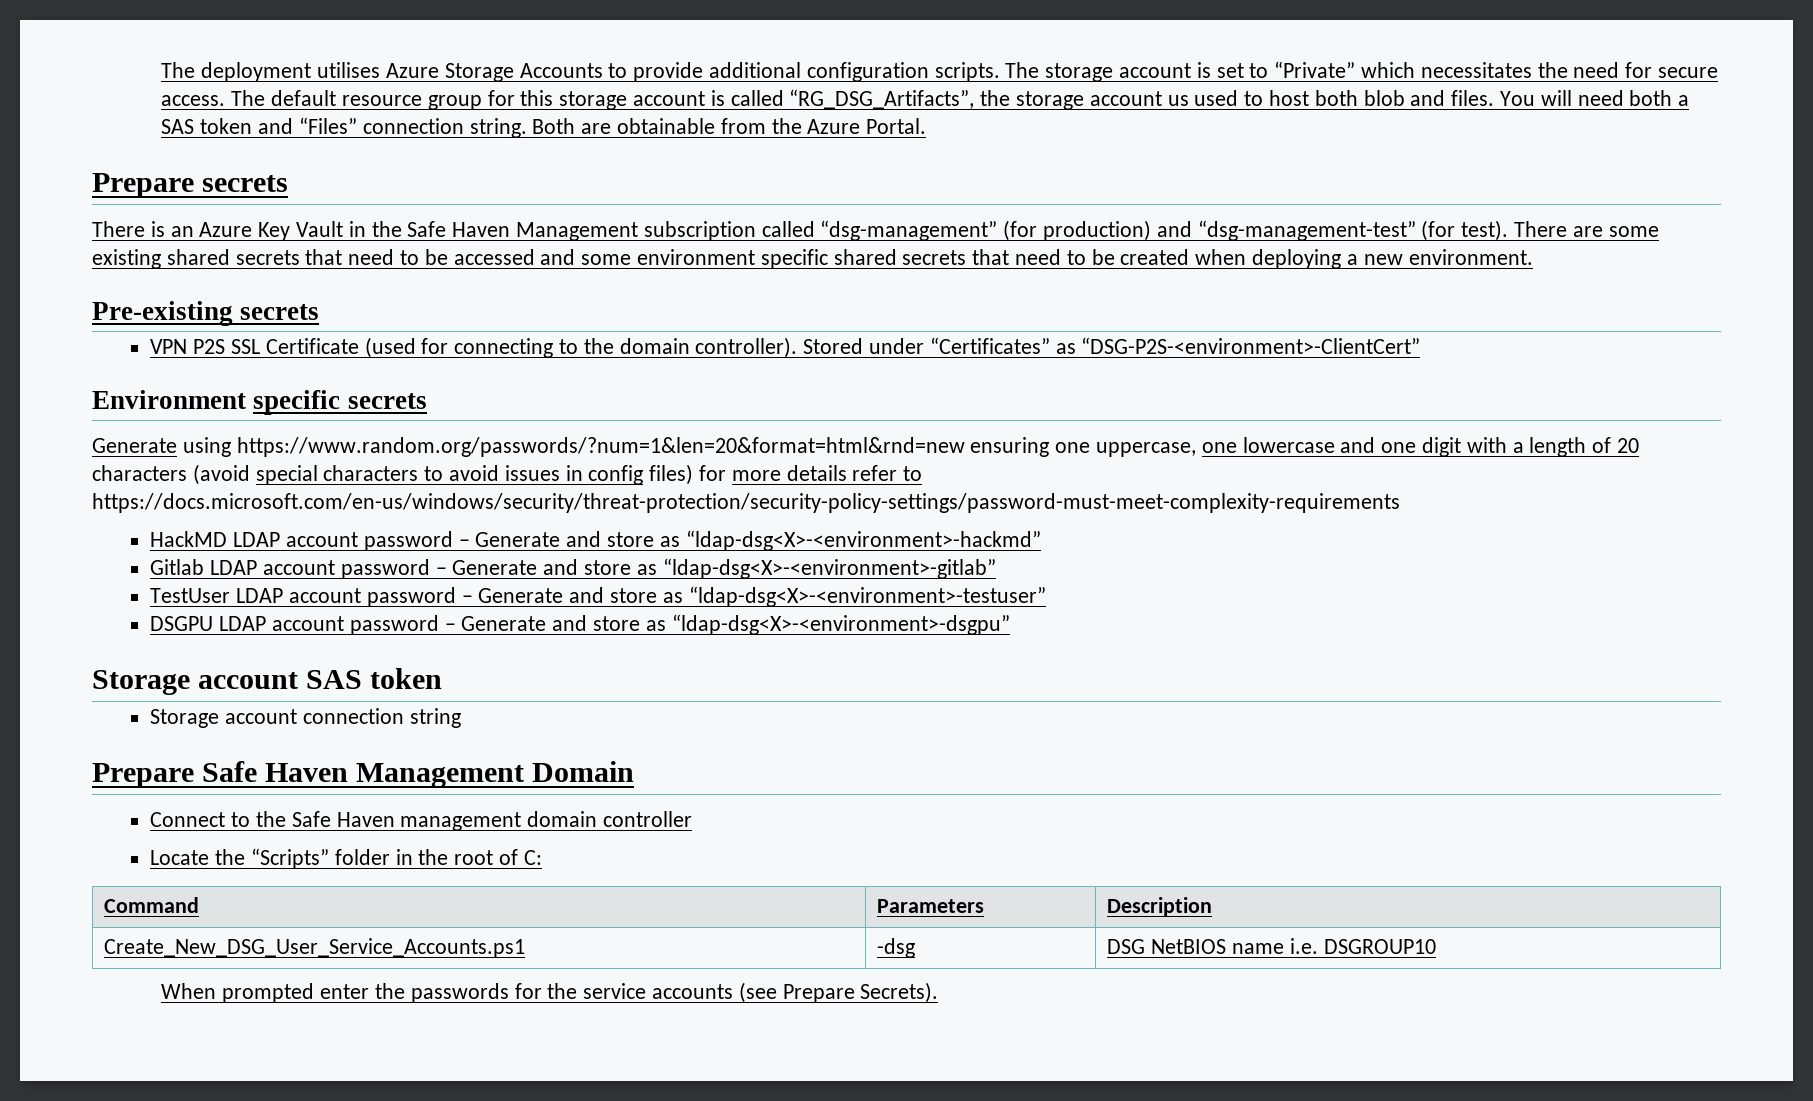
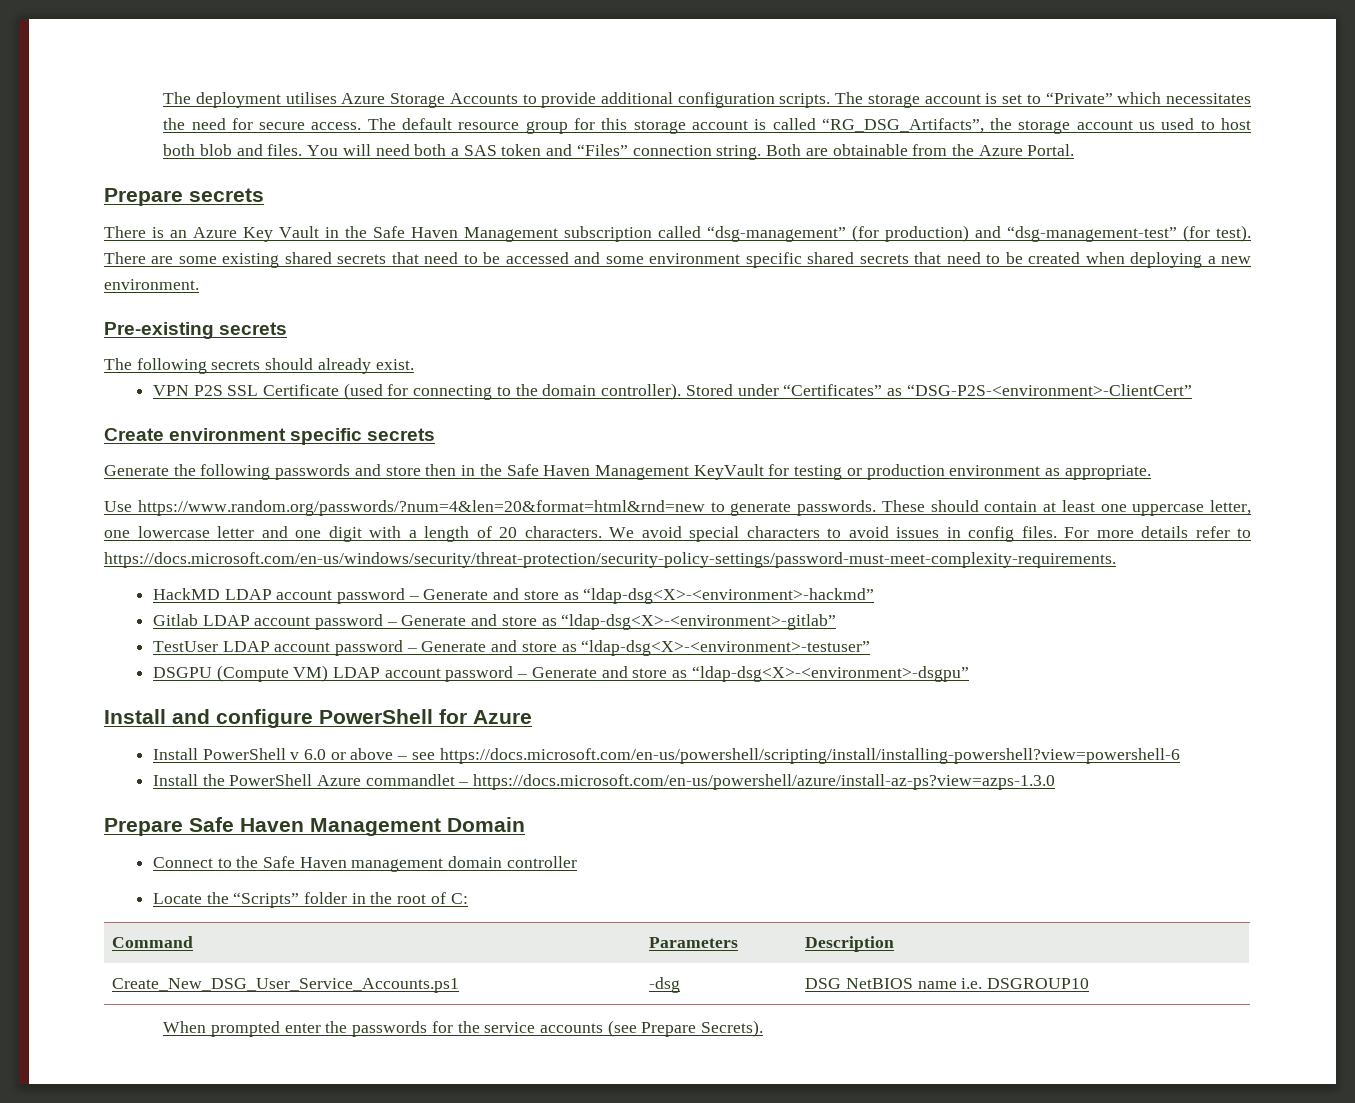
(320, 312) none -> [104,358,414,374] // The following secrets should already exist.
[92,390,246,409] Environment -> [104,428,287,441] Create environment
[182,437,1197,457] using https://www.random.org/passwords/?num=1&len=20&format=html&rnd=new ensuring one uppercase, -> [173,464,1151,480] [104,500,1251,516] the following passwords and store then in the Safe Haven Management KeyVault for testing or production environment as appropriate. // Use https://www.random.org/passwords/?num=4&len=20&format=html&rnd=new to generate passwords. These should contain at least one uppercase letter,
(1335, 445) none -> [217,526,254,538] letter
[92,464,250,485] characters (avoid -> [524,526,682,538] characters. We avoid
[649,464,727,485] files) for -> [1021,526,1089,538] files. For
[92,493,1400,513] https://docs.microsoft.com/en-us/windows/security/threat-protection/security-policy-settings/password-must-meet-complexity-requirements -> [104,552,1116,568] https://docs.microsoft.com/en-us/windows/security/threat-protection/security-policy-settings/password-must-meet-complexity-requirements.
(214, 623) none -> [216,665,329,682] (Compute VM)
[92,668,443,695] [150,708,461,728] Storage account SAS token // Storage account connection string -> [104,709,532,728] [152,748,1180,764] [152,774,1056,790] Install and configure PowerShell for Azure // Install PowerShell v 6.0 or above – see https://docs.microsoft.com/en-us/powershell/scripting/install/installing-powershell?view=powershell-6 // Install the PowerShell Azure commandlet – https://docs.microsoft.com/en-us/powershell/azure/install-az-ps?view=azps-1.3.0

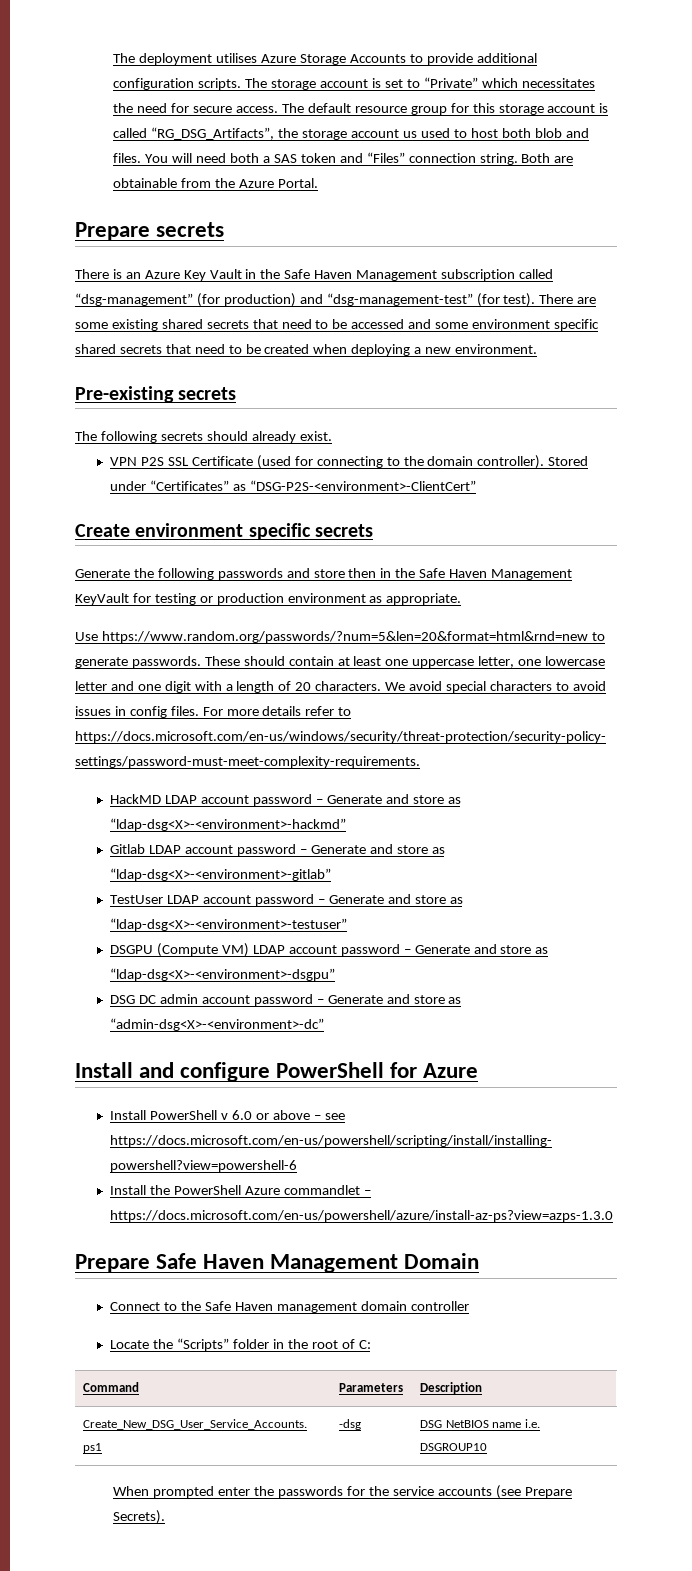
[137,500,705,516] https://www.random.org/passwords/?num=4&len=20&format=html&rnd=new -> [101,631,588,643] https://www.random.org/passwords/?num=5&len=20&format=html&rnd=new
(969, 674) none -> [110,994,462,1006] [110,1018,325,1031] // DSG DC admin account password – Generate and store as “admin-dsg<X>-<environment>-dc”

